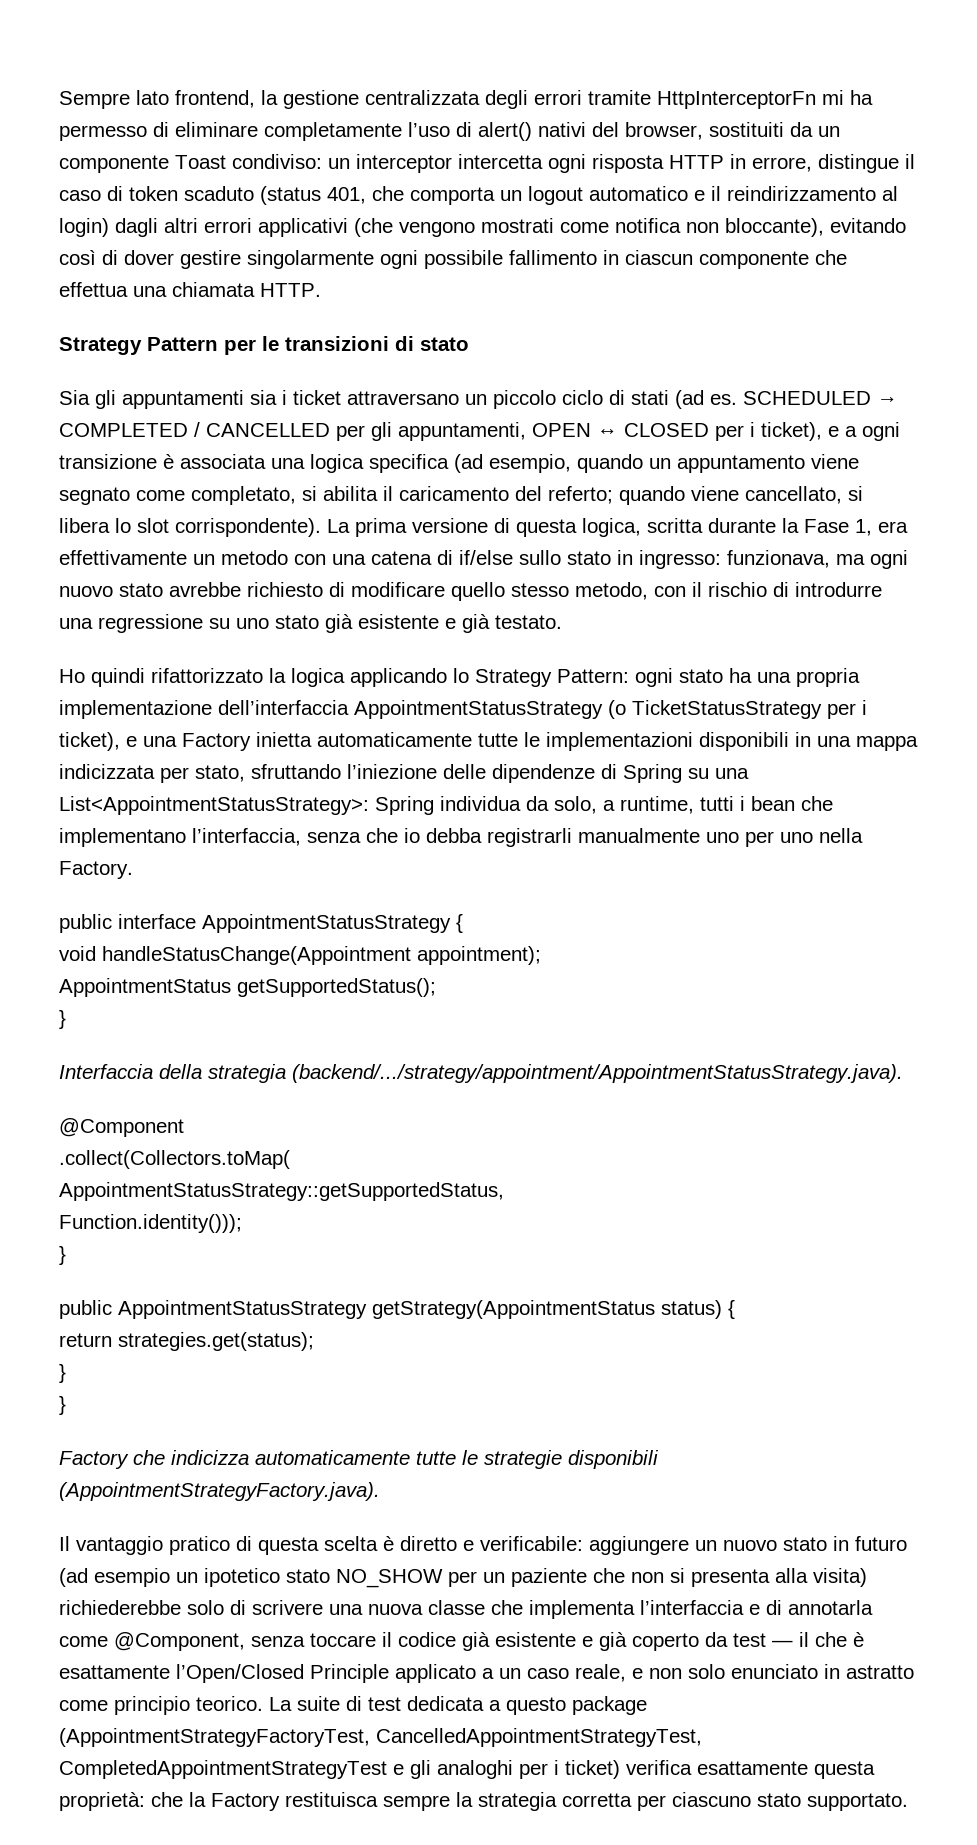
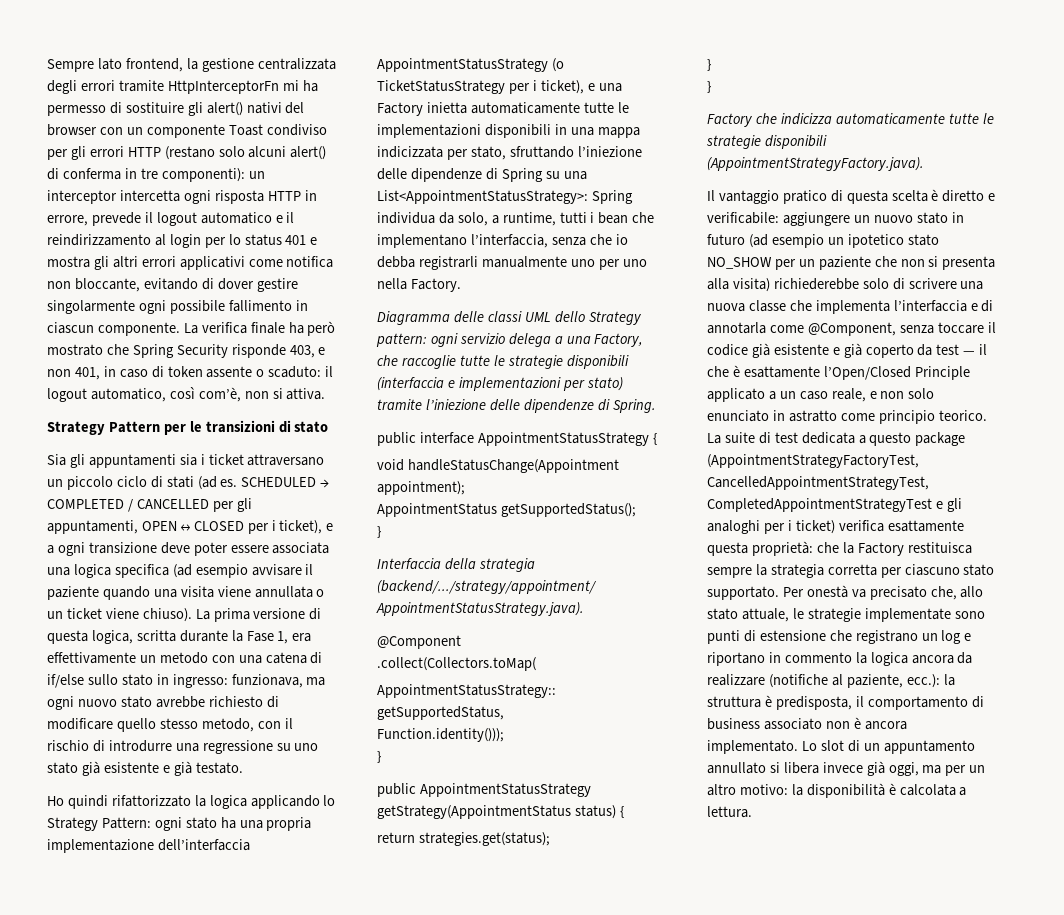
[175,122,840,141] [59,154,322,173] eliminare completamente l’uso di alert() nativi del browser, sostituiti da un componente Toast condiviso: -> [125,102,305,116] [47,124,327,138] [47,146,327,160] [47,168,245,182] sostituire gli alert() nativi del browser con un componente Toast condiviso per gli errori HTTP (restano solo alcuni alert() di conferma in tre componenti):
[818,154,915,173] [59,186,522,205] distingue il caso di token scaduto (status 401, che comporta un -> [91,212,153,226] prevede il
[59,218,906,237] [59,250,96,265] login) dagli altri errori applicativi (che vengono mostrati come notifica non bloccante), evitando così -> [169,234,318,248] [47,256,334,270] [47,278,198,292] login per lo status 401 e mostra gli altri errori applicativi come notifica non bloccante, evitando
[699,250,847,269] [59,282,321,297] componente che effettua una chiamata HTTP. -> [97,321,336,336] [47,344,326,358] [47,366,334,380] [47,387,326,402] componente. La verifica finale ha però mostrato che Spring Security risponde 403, e non 401, in caso di token assente o scaduto: il logout automatico, così com’è, non si attiva.
[163,454,174,469] è -> [160,542,269,556] deve poter essere
[489,454,859,473] [59,486,863,505] [59,518,321,537] esempio, quando un appuntamento viene segnato come completato, si abilita il caricamento del referto; quando viene cancellato, si libera lo slot corrispondente). -> [195,564,314,578] [47,586,325,600] [47,608,192,622] esempio avvisare il paziente quando una visita viene annullata o un ticket viene chiuso).
(133, 870) none -> [377,311,642,325] [376,333,644,347] [377,355,629,369] [377,377,623,391] [377,399,656,413] // Diagramma delle classi UML dello Strategy pattern: ogni servizio delega a una Factory, che raccoglie tutte le strategie disponibili (interfaccia e implementazioni per stato) tramite l’iniezione delle dipendenze di Spring.
(908, 1802) none -> [782,585,984,600] [707,608,985,622] [707,630,972,644] [707,652,973,666] [707,674,955,688] [707,695,984,710] [707,717,907,730] [707,740,975,754] [707,761,986,776] [707,783,967,798] [707,806,752,818] Per onestà va precisato che, allo stato attuale, le strategie implementate sono punti di estensione che registrano un log e riportano in commento la logica ancora da realizzare (notifiche al paziente, ecc.): la struttura è predisposta, il comportamento di business associato non è ancora implementato. Lo slot di un appuntamento annullato si libera invece già oggi, ma per un altro motivo: la disponibilità è calcolata a lettura.

